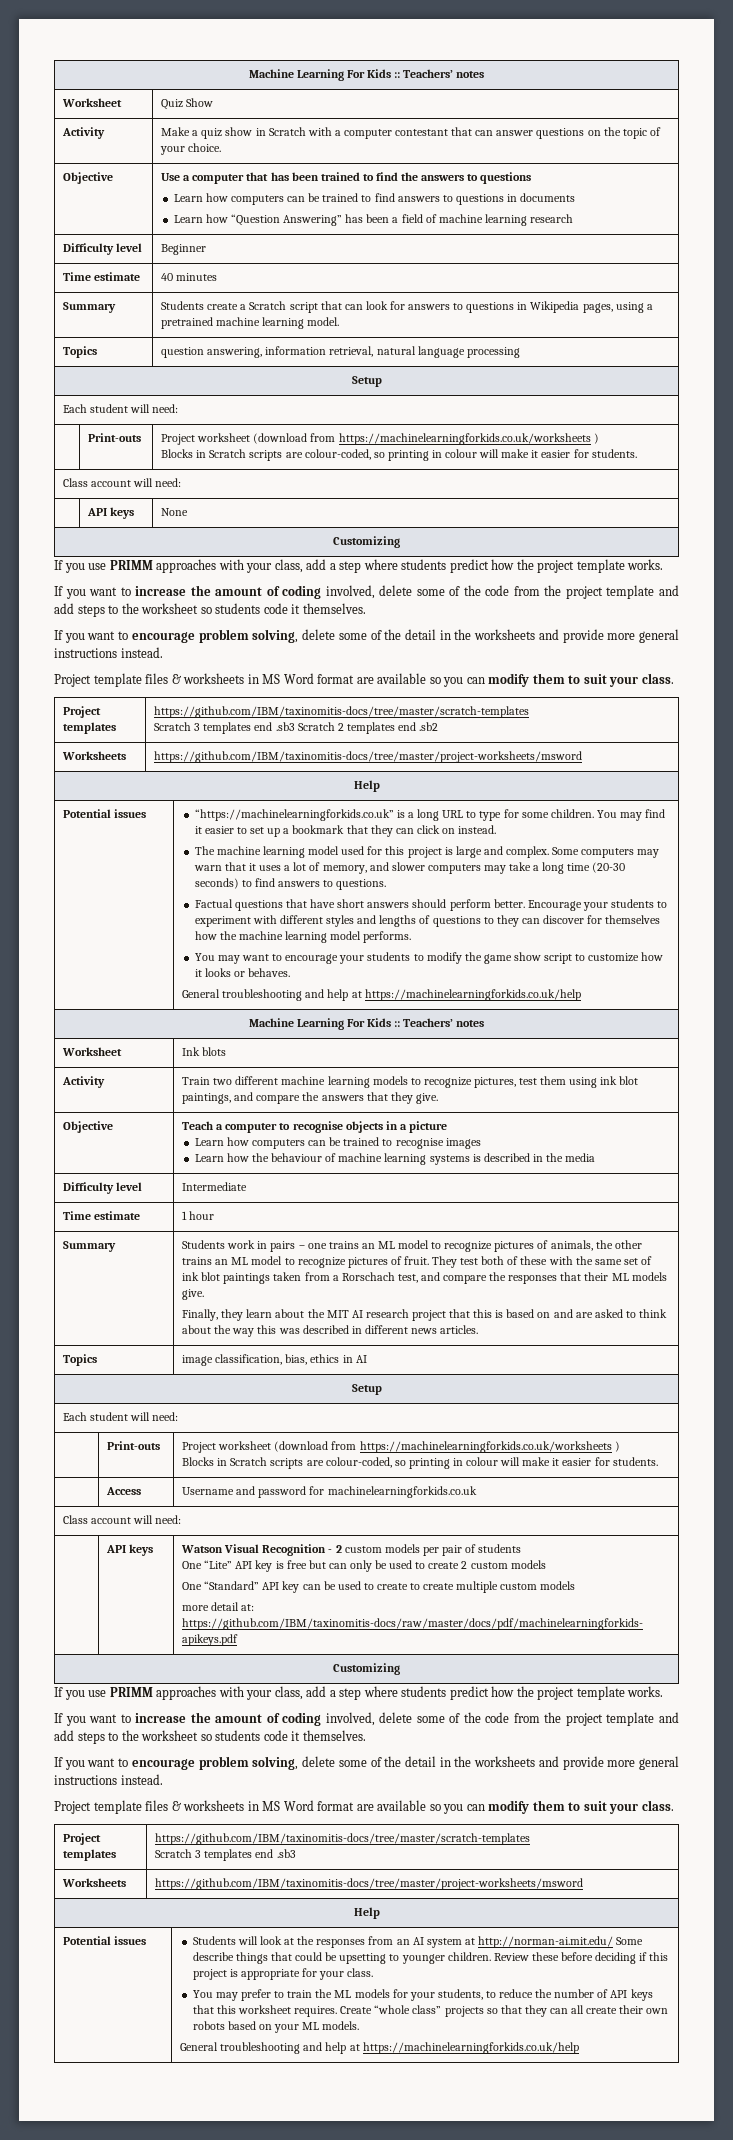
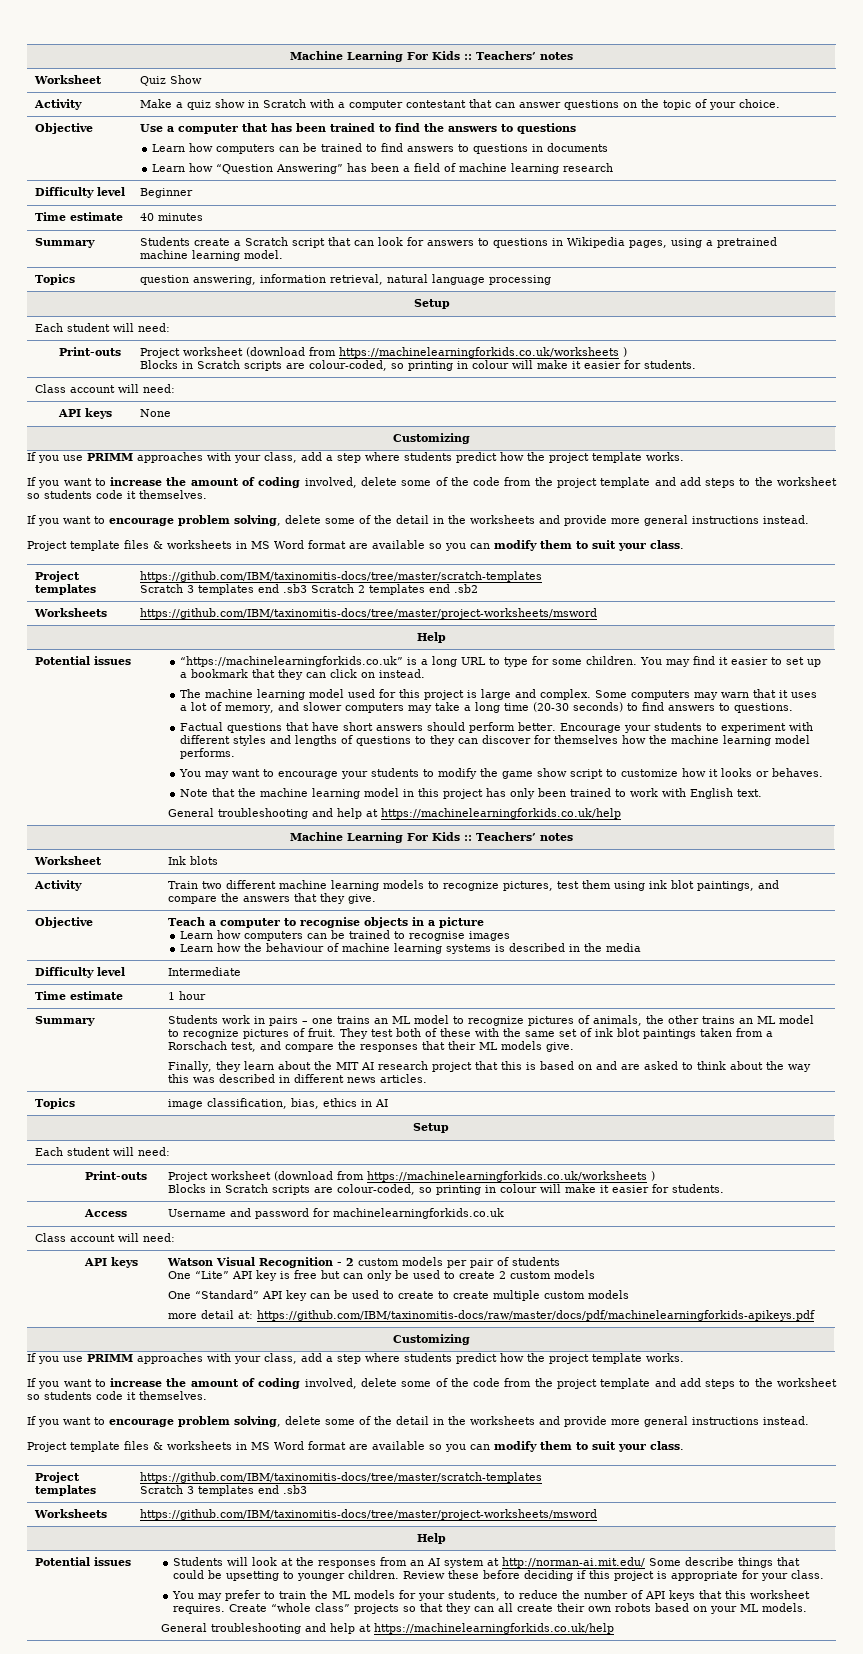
(291, 972) none -> [179,788,762,799] // Note that the machine learning model in this project has only been trained to work with English text.

